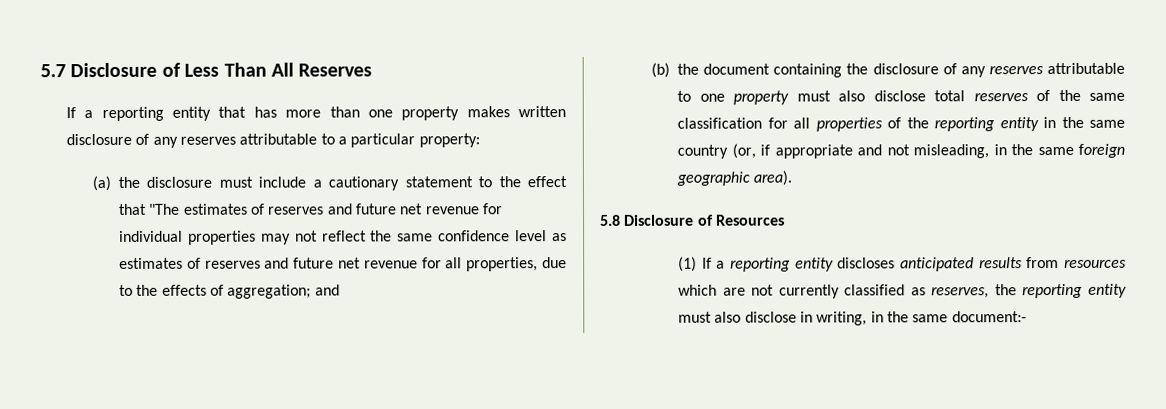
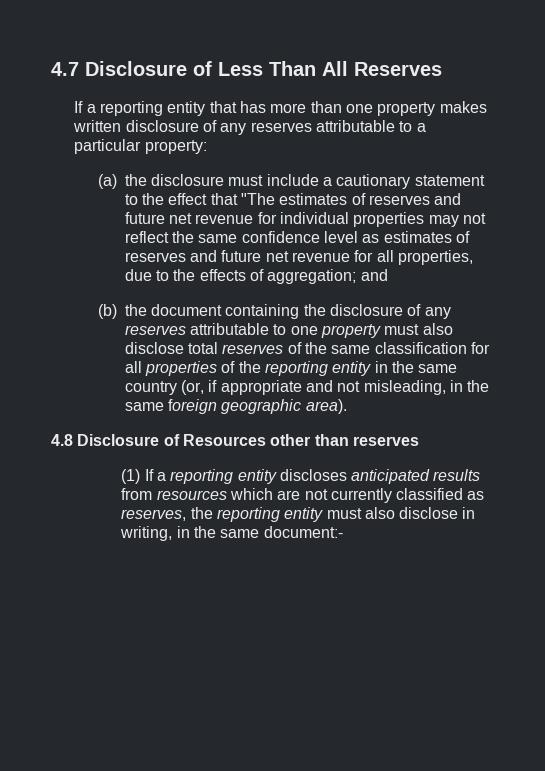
[40,64,66,78] 5.7 -> [51,62,79,76] 4.7
[600,214,621,226] 5.8 -> [51,434,73,446] 4.8
(785, 220) none -> [270,434,419,446] other than reserves

